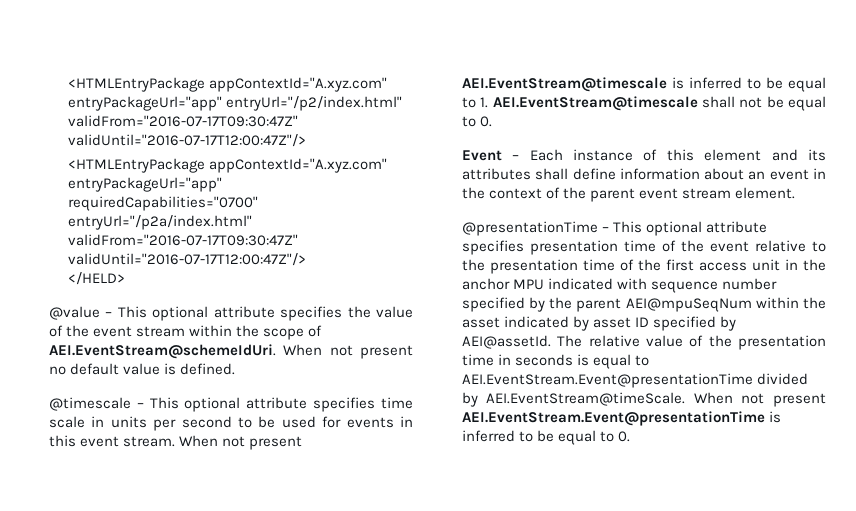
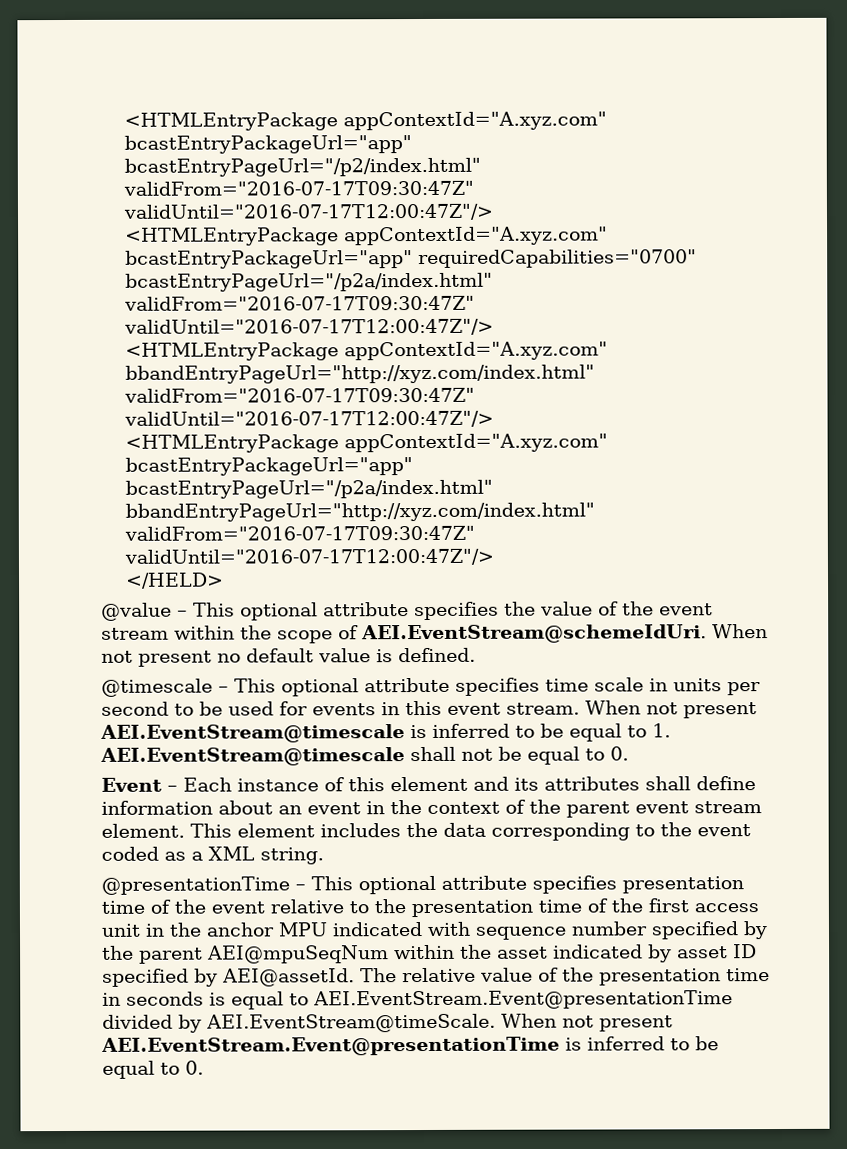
[67,77,387,92] [67,96,402,111] [67,115,298,127] [67,134,306,147] [67,158,387,173] [67,177,222,192] [67,196,258,211] [67,215,252,230] <HTMLEntryPackage appContextId="A.xyz.com" entryPackageUrl="app" entryUrl="/p2/index.html" validFrom="2016-07-17T09:30:47Z" validUntil="2016-07-17T12:00:47Z"/> // <HTMLEntryPackage appContextId="A.xyz.com" entryPackageUrl="app" requiredCapabilities="0700" entryUrl="/p2a/index.html" -> [123,111,607,131] [123,135,412,154] [123,157,481,177] [122,180,474,196] [122,203,494,221] [124,226,608,246] [124,249,697,269] [124,272,493,292] [123,295,475,311] [123,318,494,336] [124,341,608,361] [124,364,595,384] [123,387,475,403] [123,410,494,428] [124,433,608,453] [124,457,413,476] [124,479,493,499] [124,502,595,522] <HTMLEntryPackage appContextId="A.xyz.com" bcastEntryPackageUrl="app" bcastEntryPageUrl="/p2/index.html" validFrom="2016-07-17T09:30:47Z" validUntil="2016-07-17T12:00:47Z"/> // <HTMLEntryPackage appContextId="A.xyz.com" bcastEntryPackageUrl="app" requiredCapabilities="0700" bcastEntryPageUrl="/p2a/index.html" validFrom="2016-07-17T09:30:47Z" validUntil="2016-07-17T12:00:47Z"/> // <HTMLEntryPackage appContextId="A.xyz.com" bbandEntryPageUrl="http://xyz.com/index.html" validFrom="2016-07-17T09:30:47Z" validUntil="2016-07-17T12:00:47Z"/> // <HTMLEntryPackage appContextId="A.xyz.com" bcastEntryPackageUrl="app" bcastEntryPageUrl="/p2a/index.html" bbandEntryPageUrl="http://xyz.com/index.html"
(796, 193) none -> [190,822,752,841] [101,846,325,865] This element includes the data corresponding to the event coded as a XML string.

